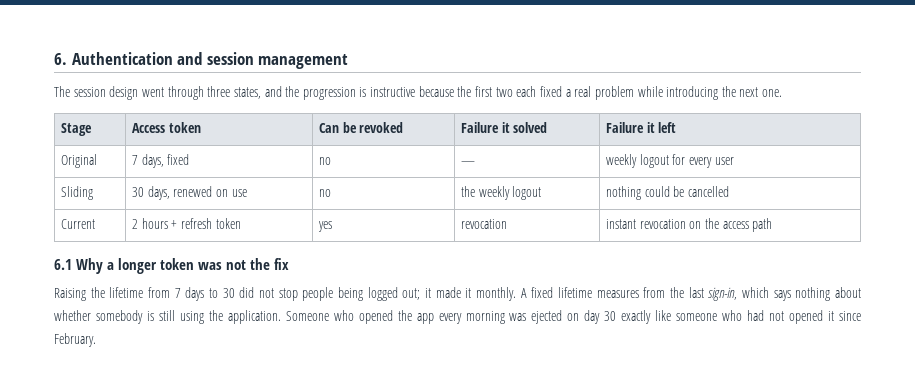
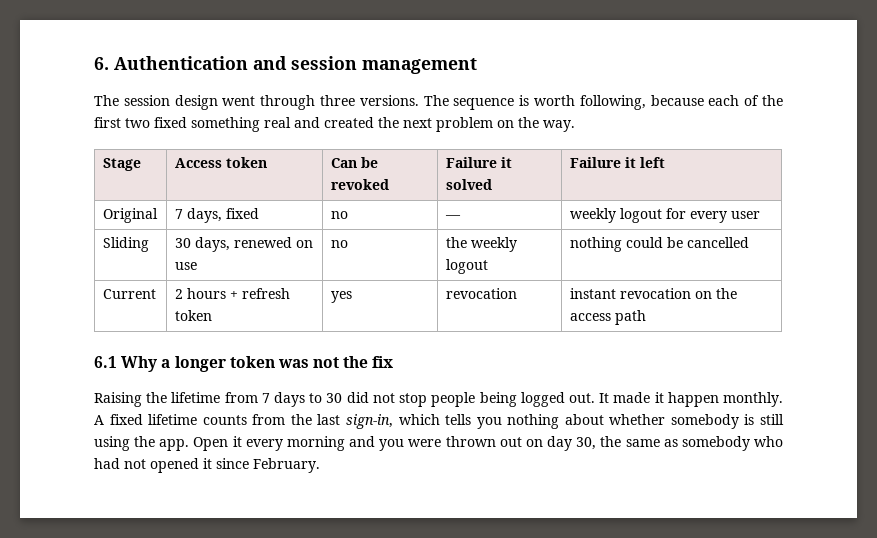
[233,86,783,100] states, and the progression is instructive because the first two each fixed a real problem while introducing the next one. -> [359,95,783,110] [94,117,575,132] versions. The sequence is worth following, because each of the first two fixed something real and created the next problem on the way.
[402,288,431,300] out; it -> [568,393,610,403] out. It
(472, 293) none -> [667,392,719,407] happen
[596,290,639,298] measures -> [202,415,247,425] counts
[773,290,791,301] says -> [445,414,502,429] tells you
[227,310,718,324] application. Someone who opened the app every morning was ejected on day 30 exactly like someone -> [159,436,750,451] app. Open it every morning and you were thrown out on day 30, the same as somebody

